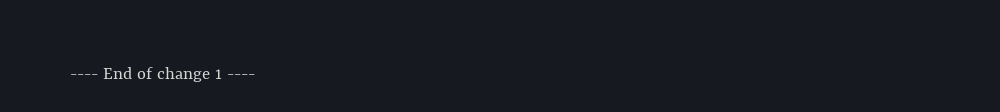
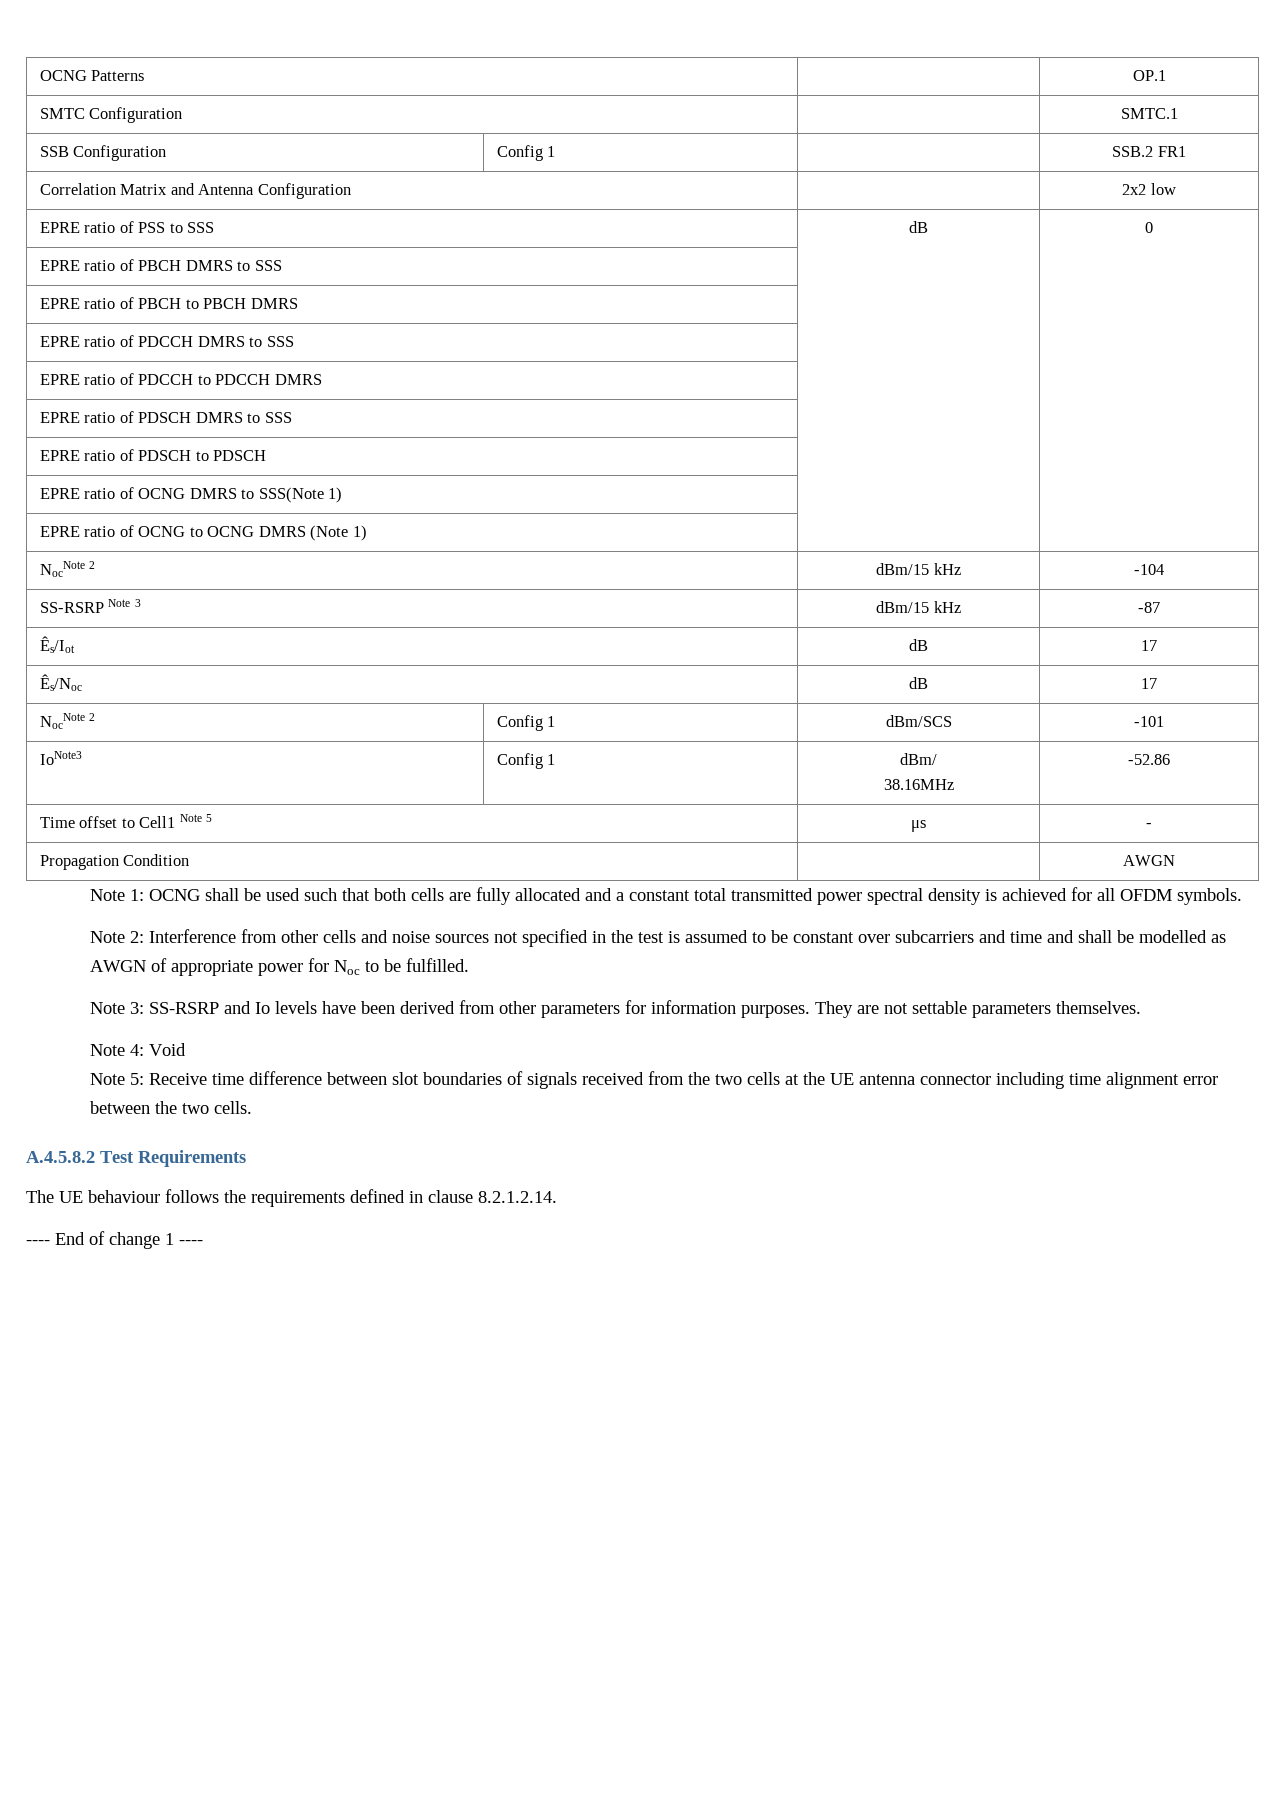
(70, 76) none -> [40,70,145,81] [1132,70,1166,81] [40,107,183,123] [1120,108,1178,119] [40,145,167,161] [497,145,556,161] [1112,146,1186,157] [40,183,351,199] [1122,183,1176,195] [40,221,215,233] [909,221,928,233] [1145,222,1153,233] [40,259,282,271] [40,297,298,309] [40,335,294,347] [40,373,322,385] [40,411,292,423] [40,449,267,461] [40,487,343,503] [40,525,367,541] [40,561,96,577] [876,563,961,575] [1134,564,1164,575] [40,599,141,613] [876,601,961,613] [1138,602,1160,613] [40,636,76,653] [909,639,928,651] [1141,640,1157,651] [40,674,83,691] [909,677,928,689] [1141,678,1157,689] [40,713,96,729] [497,715,556,731] [885,715,952,727] [1134,716,1164,727] [40,751,83,765] [497,753,556,769] [900,753,937,765] [883,779,954,790] [1128,754,1170,765] [40,814,213,828] [911,820,926,832] [1146,823,1152,828] [40,854,190,870] [1123,855,1175,866] [90,887,1243,905] [90,929,1227,947] [90,958,470,976] [90,1000,1142,1018] [90,1043,187,1056] [90,1071,1219,1089] [90,1101,253,1114] [26,1150,246,1167] [26,1189,557,1207] OCNG Patterns | | OP.1 // SMTC Configuration | | SMTC.1 // SSB Configuration | Config 1 | | SSB.2 FR1 // Correlation Matrix and Antenna Configuration | | 2x2 low // EPRE ratio of PSS to SSS | dB | 0 // EPRE ratio of PBCH DMRS to SSS | | // EPRE ratio of PBCH to PBCH DMRS | | // EPRE ratio of PDCCH DMRS to SSS | | // EPRE ratio of PDCCH to PDCCH DMRS | | // EPRE ratio of PDSCH DMRS to SSS | | // EPRE ratio of PDSCH to PDSCH | | // EPRE ratio of OCNG DMRS to SSS(Note 1) | | // EPRE ratio of OCNG to OCNG DMRS (Note 1) | | // NocNote 2 | dBm/15 kHz | -104 // SS-RSRP Note 3 | dBm/15 kHz | -87 // Ês/Iot | dB | 17 // Ês/Noc | dB | 17 // NocNote 2 | Config 1 | dBm/SCS | -101 // IoNote3 | Config 1 | dBm/ // 38.16MHz | -52.86 // Time offset to Cell1 Note 5 | μs | - // Propagation Condition | | AWGN // Note 1: OCNG shall be used such that both cells are fully allocated and a constant total transmitted power spectral density is achieved for all OFDM symbols. // Note 2: Interference from other cells and noise sources not specified in the test is assumed to be constant over subcarriers and time and shall be modelled as AWGN of appropriate power for Noc to be fulfilled. // Note 3: SS-RSRP and Io levels have been derived from other parameters for information purposes. They are not settable parameters themselves. // Note 4: Void // Note 5: Receive time difference between slot boundaries of signals received from the two cells at the UE antenna connector including time alignment error between the two cells. // A.4.5.8.2 Test Requirements // The UE behaviour follows the requirements defined in clause 8.2.1.2.14. //

